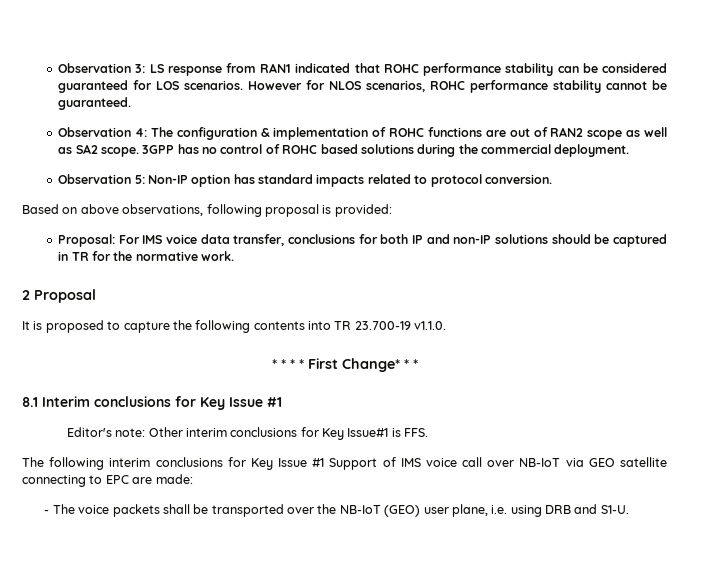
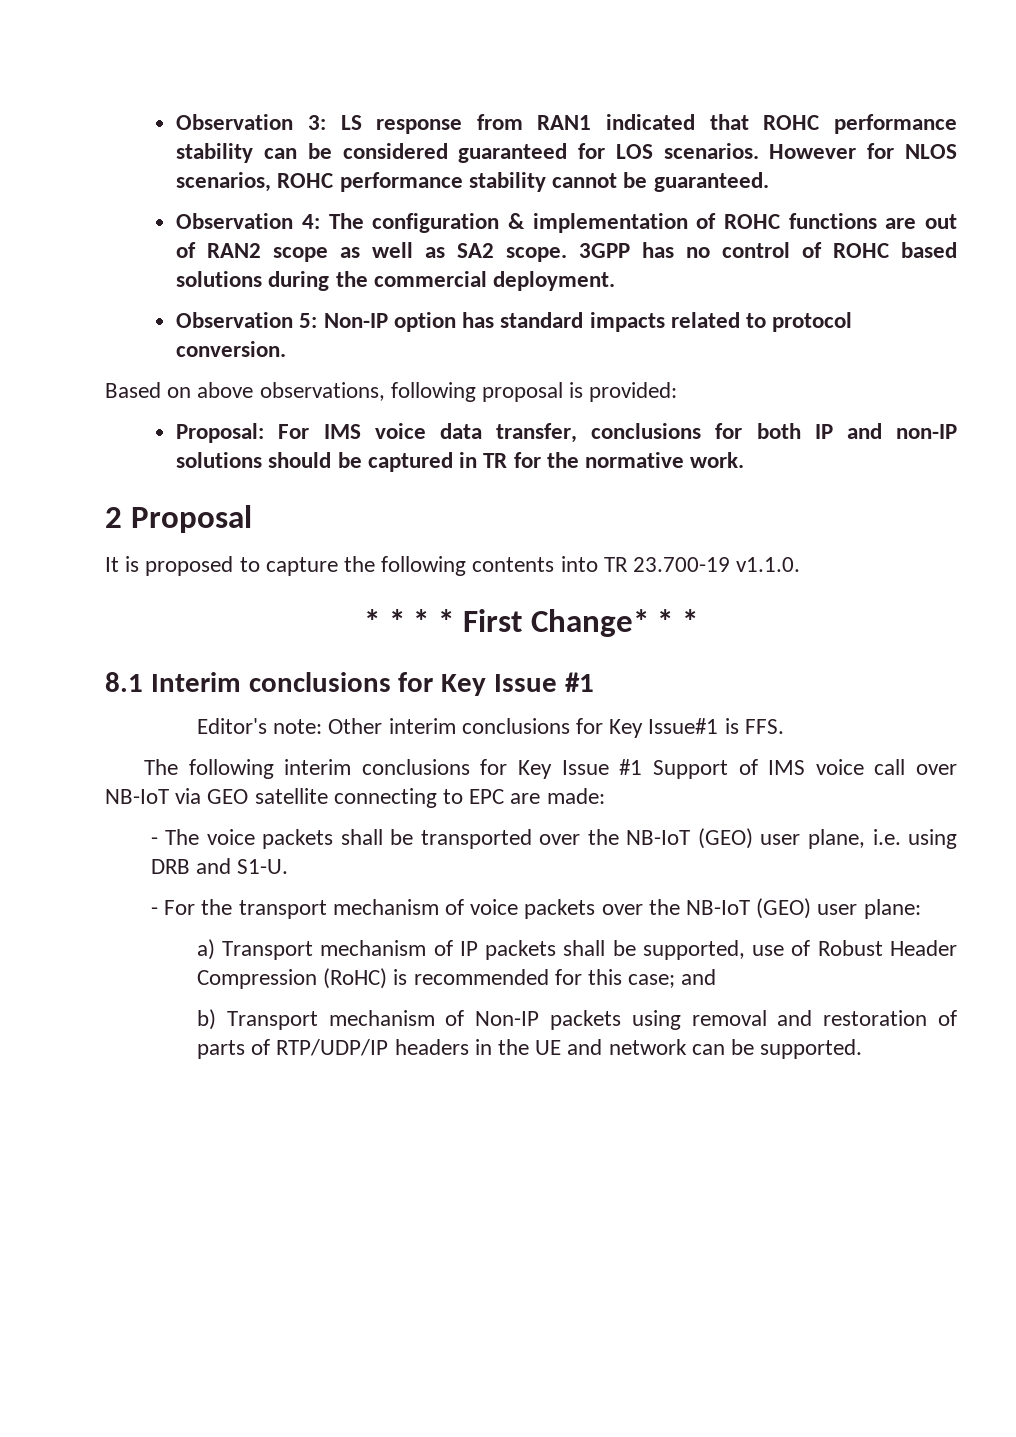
(629, 509) none -> [150,898,921,919] [196,939,957,960] [196,968,717,989] [196,1009,957,1030] [196,1039,863,1059] // - For the transport mechanism of voice packets over the NB-IoT (GEO) user plane: // a) Transport mechanism of IP packets shall be supported, use of Robust Header Compression (RoHC) is recommended for this case; and // b) Transport mechanism of Non-IP packets using removal and restoration of parts of RTP/UDP/IP headers in the UE and network can be supported.

